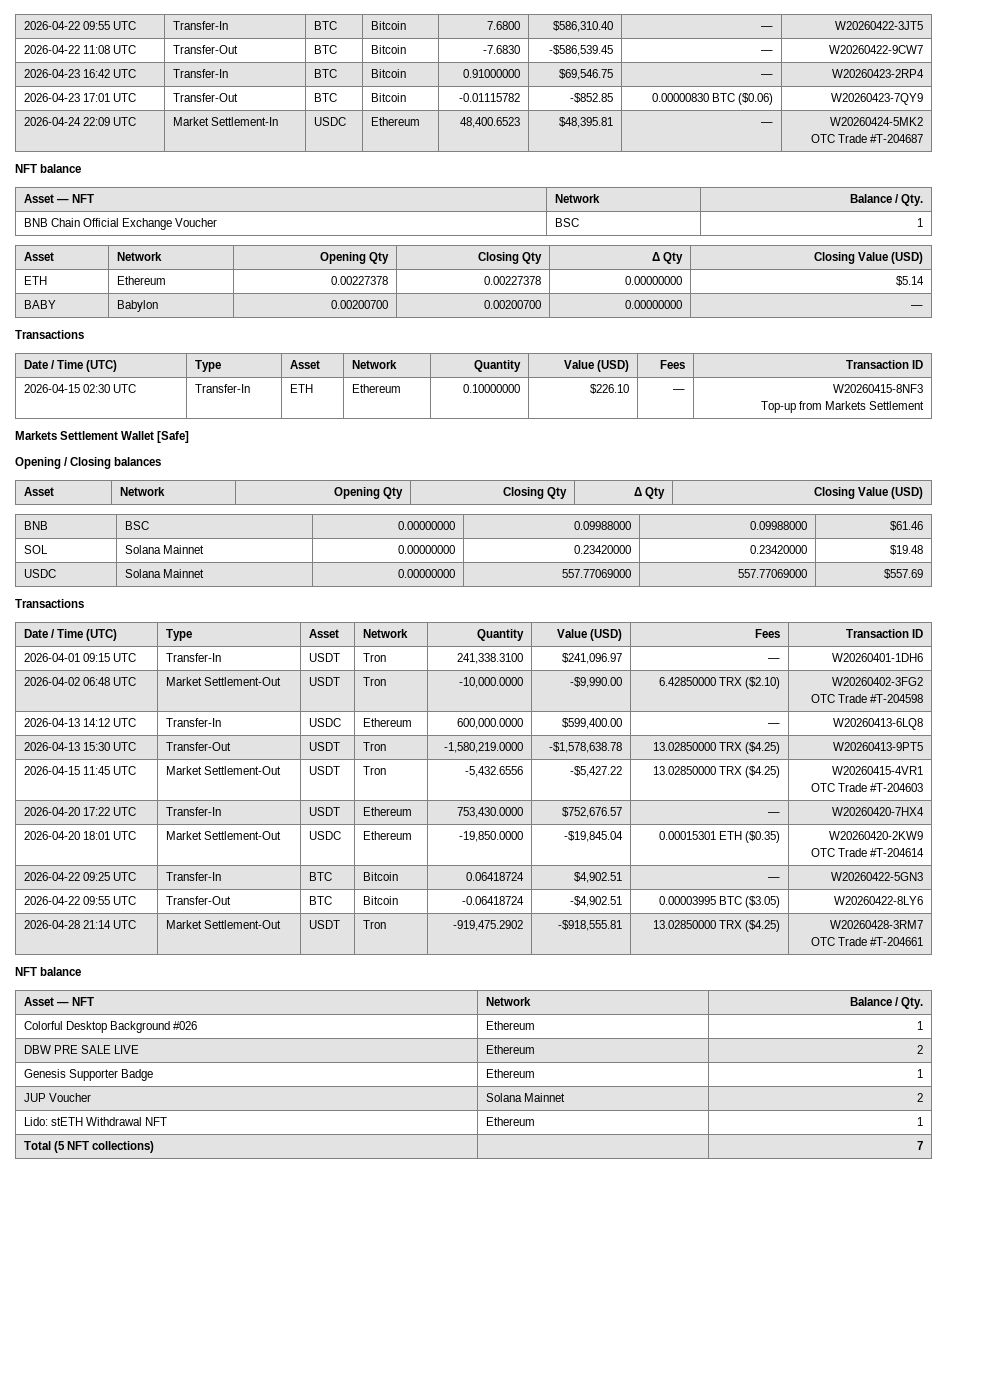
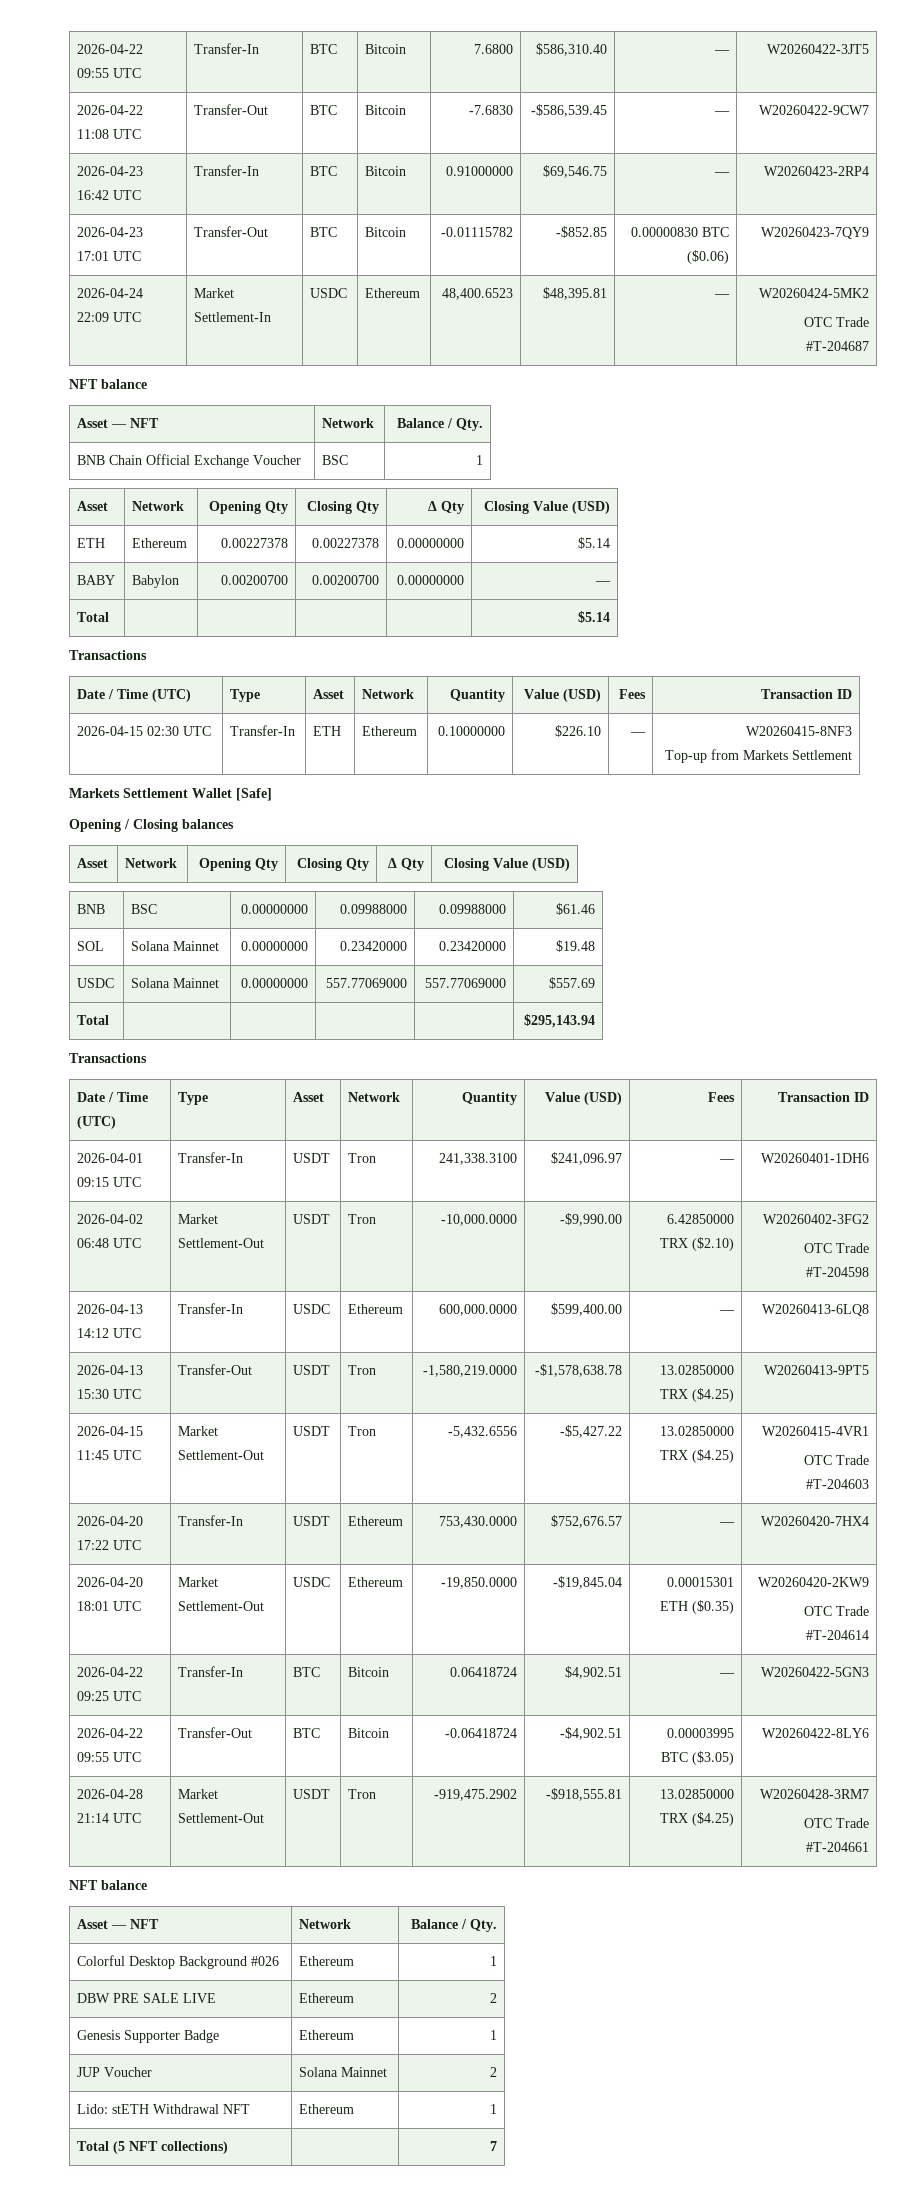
(924, 307) none -> [77,612,110,622] [577,611,610,623] // Total | | | | | $5.14
(924, 574) none -> [77,1015,110,1025] [523,1014,595,1028] // Total | | | | | $295,143.94

